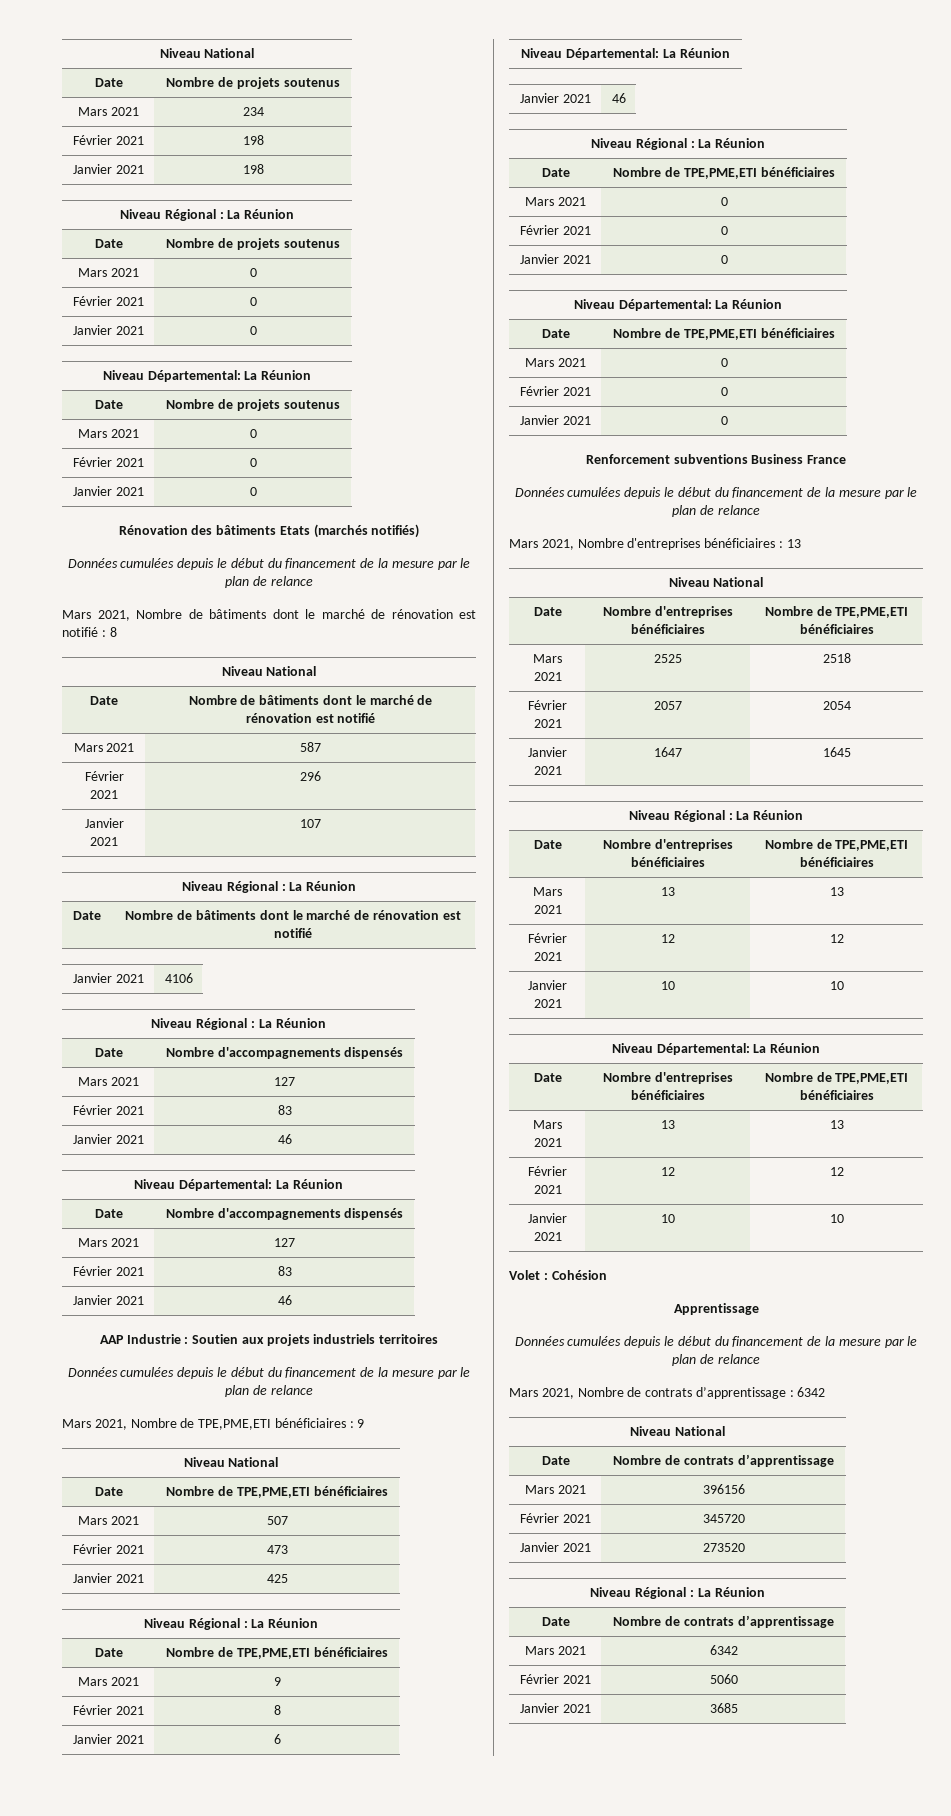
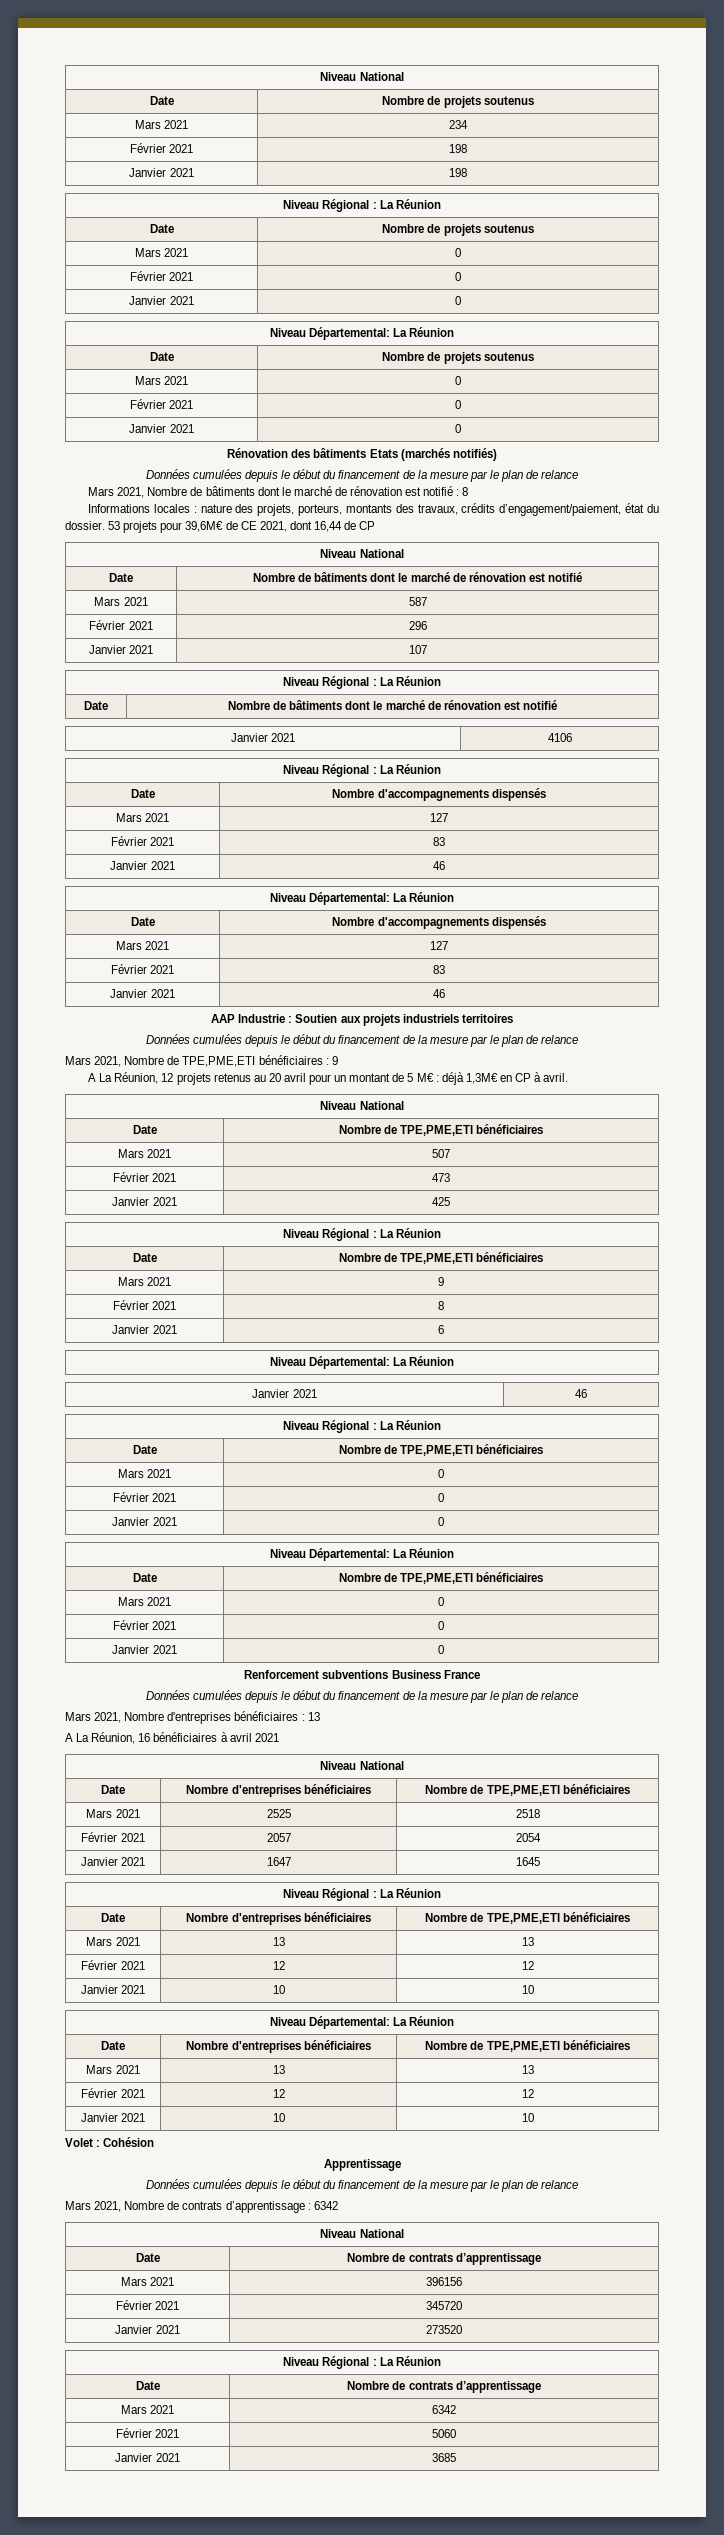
(117, 632) none -> [88,503,659,516] [65,521,376,533] // Informations locales : nature des projets, porteurs, montants des travaux, crédits d’engagement/paiement, état du dossier. 53 projets pour 39,6M€ de CE 2021, dont 16,44 de CP
(365, 1423) none -> [88,1072,569,1085] // A La Réunion, 12 projets retenus au 20 avril pour un montant de 5 M€ : déjà 1,3M€ en CP à avril.
(801, 543) none -> [65,1732,279,1744] // A La Réunion, 16 bénéficiaires à avril 2021

